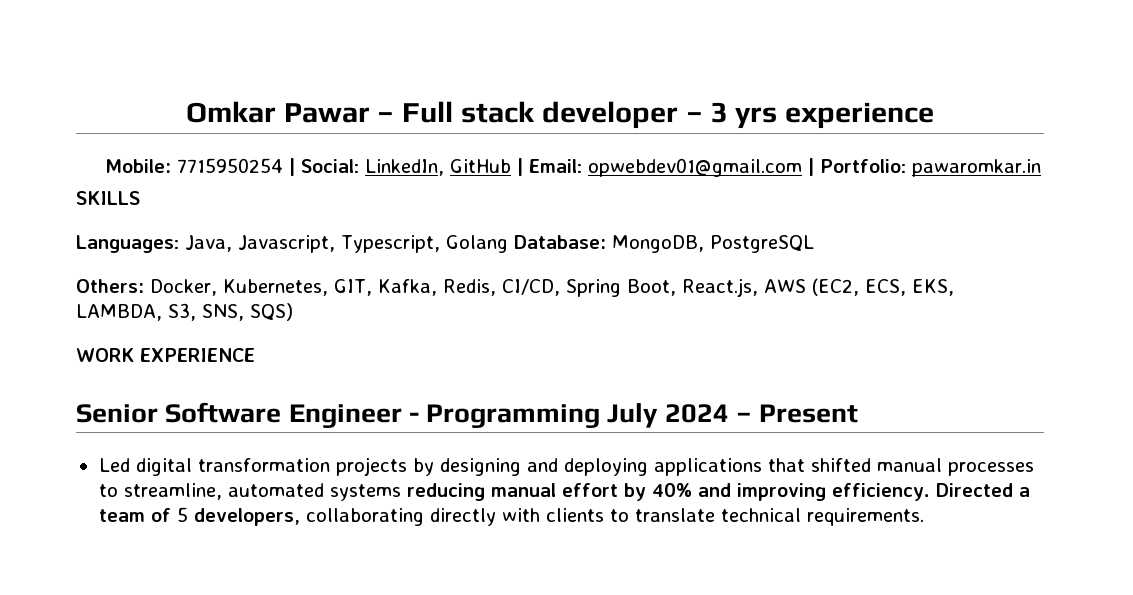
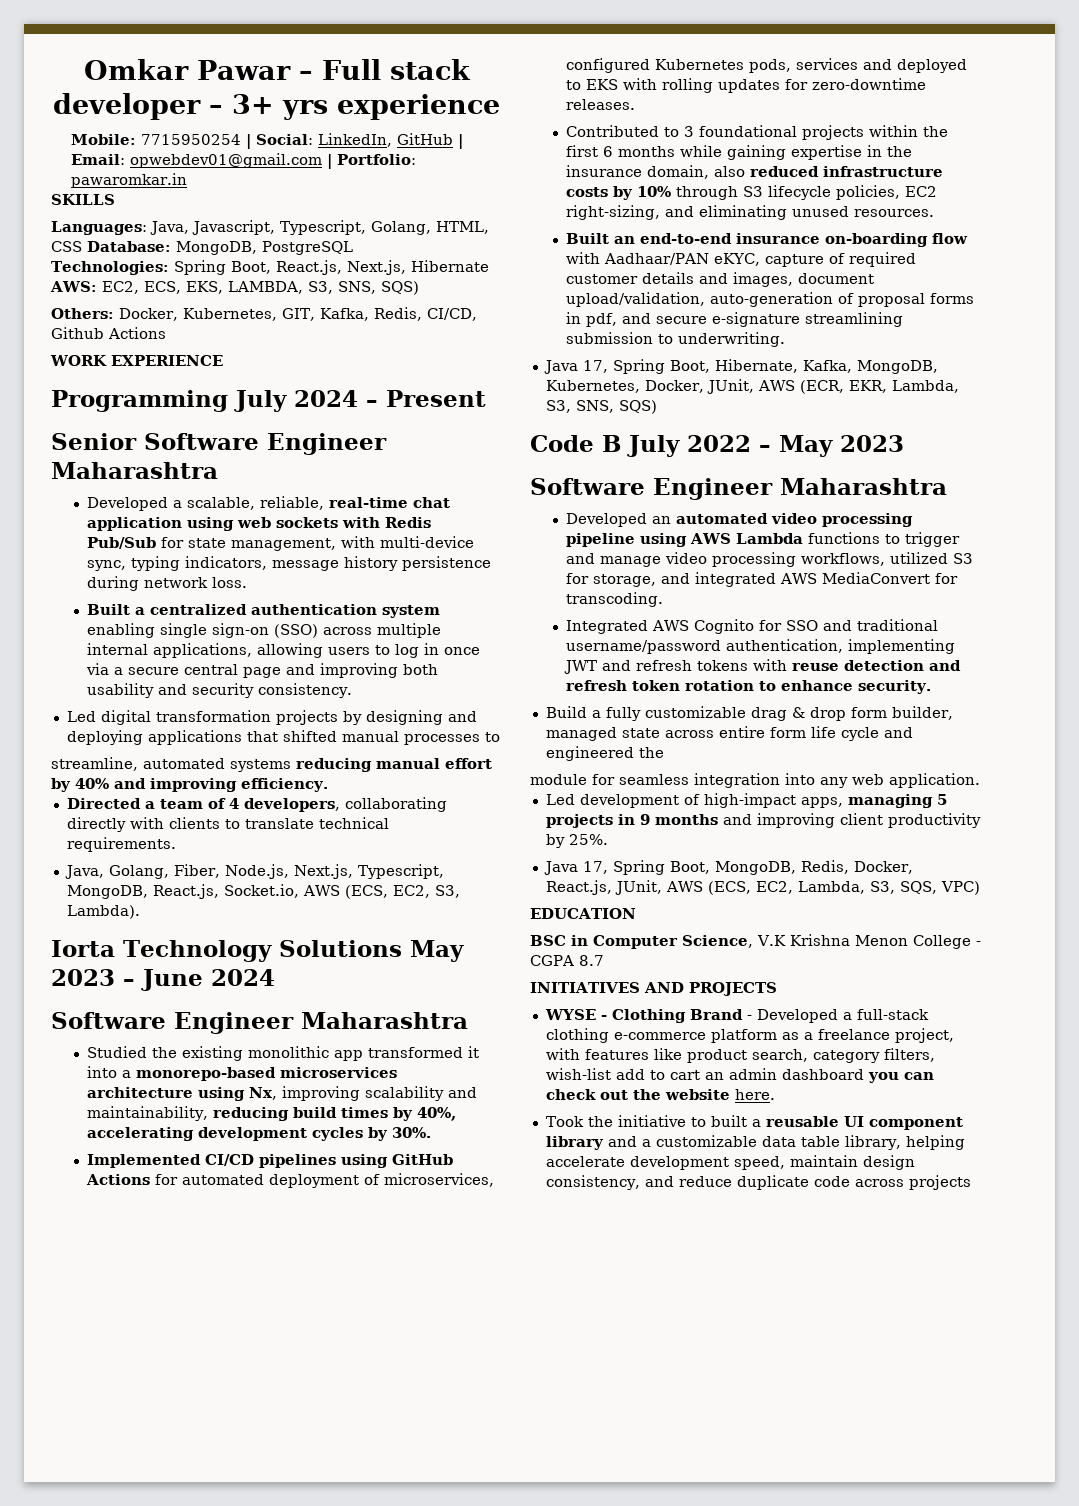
[710,102,728,123] 3 -> [232,94,274,114] 3+
[445,235,508,253] Golang -> [371,221,489,235] [51,241,82,252] Golang, HTML, CSS
(814, 244) none -> [51,260,489,275] [50,281,419,295] // Technologies: Spring Boot, React.js, Next.js, Hibernate AWS: EC2, ECS, EKS, LAMBDA, S3, SNS, SQS)
[566,278,954,297] [76,303,293,321] [76,348,255,362] [76,402,419,428] Spring Boot, React.js, AWS (EC2, ECS, EKS, LAMBDA, S3, SNS, SQS) // WORK EXPERIENCE // Senior Software Engineer - -> [51,327,166,339] [50,355,223,366] Github Actions // WORK EXPERIENCE //
(859, 413) none -> [51,433,387,455] [51,462,218,479] [87,496,451,511] [87,517,432,531] [87,536,475,551] [87,556,492,571] [87,576,248,591] [87,604,441,618] [87,623,442,638] [87,643,481,658] [86,663,439,678] [87,683,353,698] // Senior Software Engineer Maharashtra // Developed a scalable, reliable, real-time chat application using web sockets with Redis Pub/Sub for state management, with multi-device sync, typing indicators, message history persistence during network loss. // Built a centralized authentication system enabling single sign-on (SSO) across multiple internal applications, allowing users to log in once via a secure central page and improving both usability and security consistency.
(118, 490) none -> (500, 737) //
(930, 492) none -> (328, 785) //
[176,507,188,522] 5 -> [228,798,239,809] 4
(924, 517) none -> [64,864,444,879] [66,884,460,899] [66,905,140,919] [51,940,464,962] [51,969,275,991] [51,1012,468,1034] [87,1046,480,1061] [87,1066,398,1081] [87,1086,478,1101] [87,1106,456,1121] [87,1127,432,1141] [87,1154,454,1168] [86,1173,495,1188] [566,58,968,73] [566,78,927,93] [566,99,636,110] [566,125,949,140] [566,145,913,160] [566,165,944,179] [566,185,938,200] [566,205,935,220] [566,233,969,247] [566,252,916,267] [566,272,875,287] [566,292,975,307] [566,312,904,327] [566,332,786,347] [543,359,938,374] [545,379,959,394] [545,400,657,414] [530,435,904,457] [530,478,947,500] [566,513,914,527] [566,532,961,547] [566,552,974,567] [566,572,959,587] [566,592,664,607] [566,619,939,634] [566,639,956,654] [564,659,962,674] [566,680,932,694] [545,706,953,721] [545,726,913,741] [545,746,664,761] [530,773,980,788] [545,793,947,808] [545,813,981,828] [545,834,608,848] [543,860,913,875] [545,880,980,895] [530,908,636,919] [530,934,981,949] [530,955,604,966] [530,982,777,996] [544,1009,929,1023] [545,1028,954,1043] [545,1048,935,1063] [545,1068,934,1083] [545,1089,775,1100] [545,1115,963,1130] [545,1135,965,1150] [545,1155,915,1170] [545,1175,971,1190] // Java, Golang, Fiber, Node.js, Next.js, Typescript, MongoDB, React.js, Socket.io, AWS (ECS, EC2, S3, Lambda). // Iorta Technology Solutions May 2023 – June 2024 // Software Engineer Maharashtra // Studied the existing monolithic app transformed it into a monorepo-based microservices architecture using Nx, improving scalability and maintainability, reducing build times by 40%, accelerating development cycles by 30%. // Implemented CI/CD pipelines using GitHub Actions for automated deployment of microservices, configured Kubernetes pods, services and deployed to EKS with rolling updates for zero-downtime releases. // Contributed to 3 foundational projects within the first 6 months while gaining expertise in the insurance domain, also reduced infrastructure costs by 10% through S3 lifecycle policies, EC2 right-sizing, and eliminating unused resources. // Built an end-to-end insurance on-boarding flow with Aadhaar/PAN eKYC, capture of required customer details and images, document upload/validation, auto-generation of proposal forms in pdf, and secure e-signature streamlining submission to underwriting. // Java 17, Spring Boot, Hibernate, Kafka, MongoDB, Kubernetes, Docker, JUnit, AWS (ECR, EKR, Lambda, S3, SNS, SQS) // Code B July 2022 – May 2023 // Software Engineer Maharashtra // Developed an automated video processing pipeline using AWS Lambda functions to trigger and manage video processing workflows, utilized S3 for storage, and integrated AWS MediaConvert for transcoding. // Integrated AWS Cognito for SSO and traditional username/password authentication, implementing JWT and refresh tokens with reuse detection and refresh token rotation to enhance security. // Build a fully customizable drag & drop form builder, managed state across entire form life cycle and engineered the // module for seamless integration into any web application. // Led development of high-impact apps, managing 5 projects in 9 months and improving client productivity by 25%. // Java 17, Spring Boot, MongoDB, Redis, Docker, React.js, JUnit, AWS (ECS, EC2, Lambda, S3, SQS, VPC) // EDUCATION // BSC in Computer Science, V.K Krishna Menon College - CGPA 8.7 // INITIATIVES AND PROJECTS // WYSE - Clothing Brand - Developed a full-stack clothing e-commerce platform as a freelance project, with features like product search, category filters, wish-list add to cart an admin dashboard you can check out the website here. // Took the initiative to built a reusable UI component library and a customizable data table library, helping accelerate development speed, maintain design consistency, and reduce duplicate code across projects

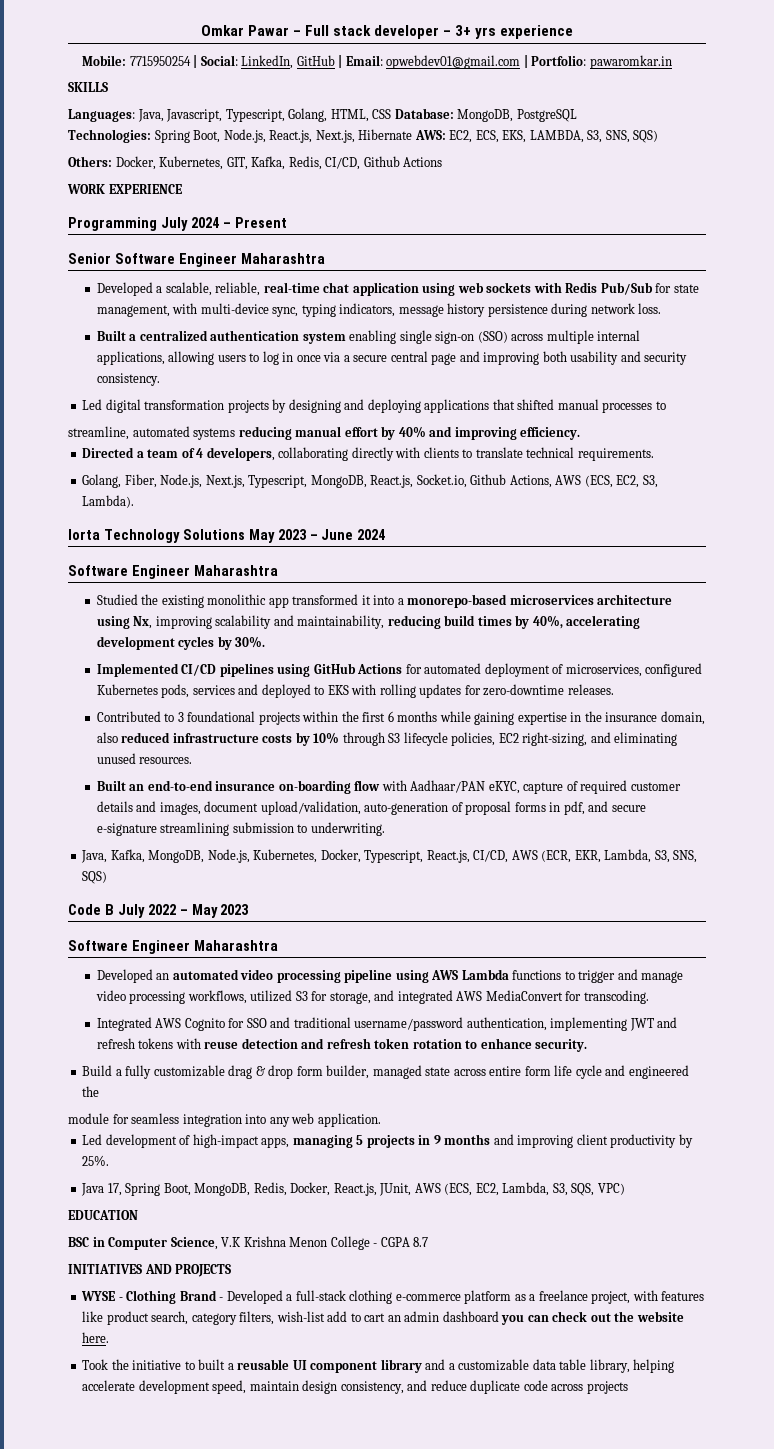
(271, 267) none -> [223,129,266,143] Node.js,
[64,865,104,879] Java, -> (654, 454) none
(299, 891) none -> [470,474,552,488] Github Actions,
[543,359,798,374] Java 17, Spring Boot, Hibernate, -> [81,850,108,863] Java,
(938, 367) none -> [207,849,250,863] Node.js,
[706,379,754,394] JUnit, -> [364,850,509,863] Typescript, React.js, CI/CD,

